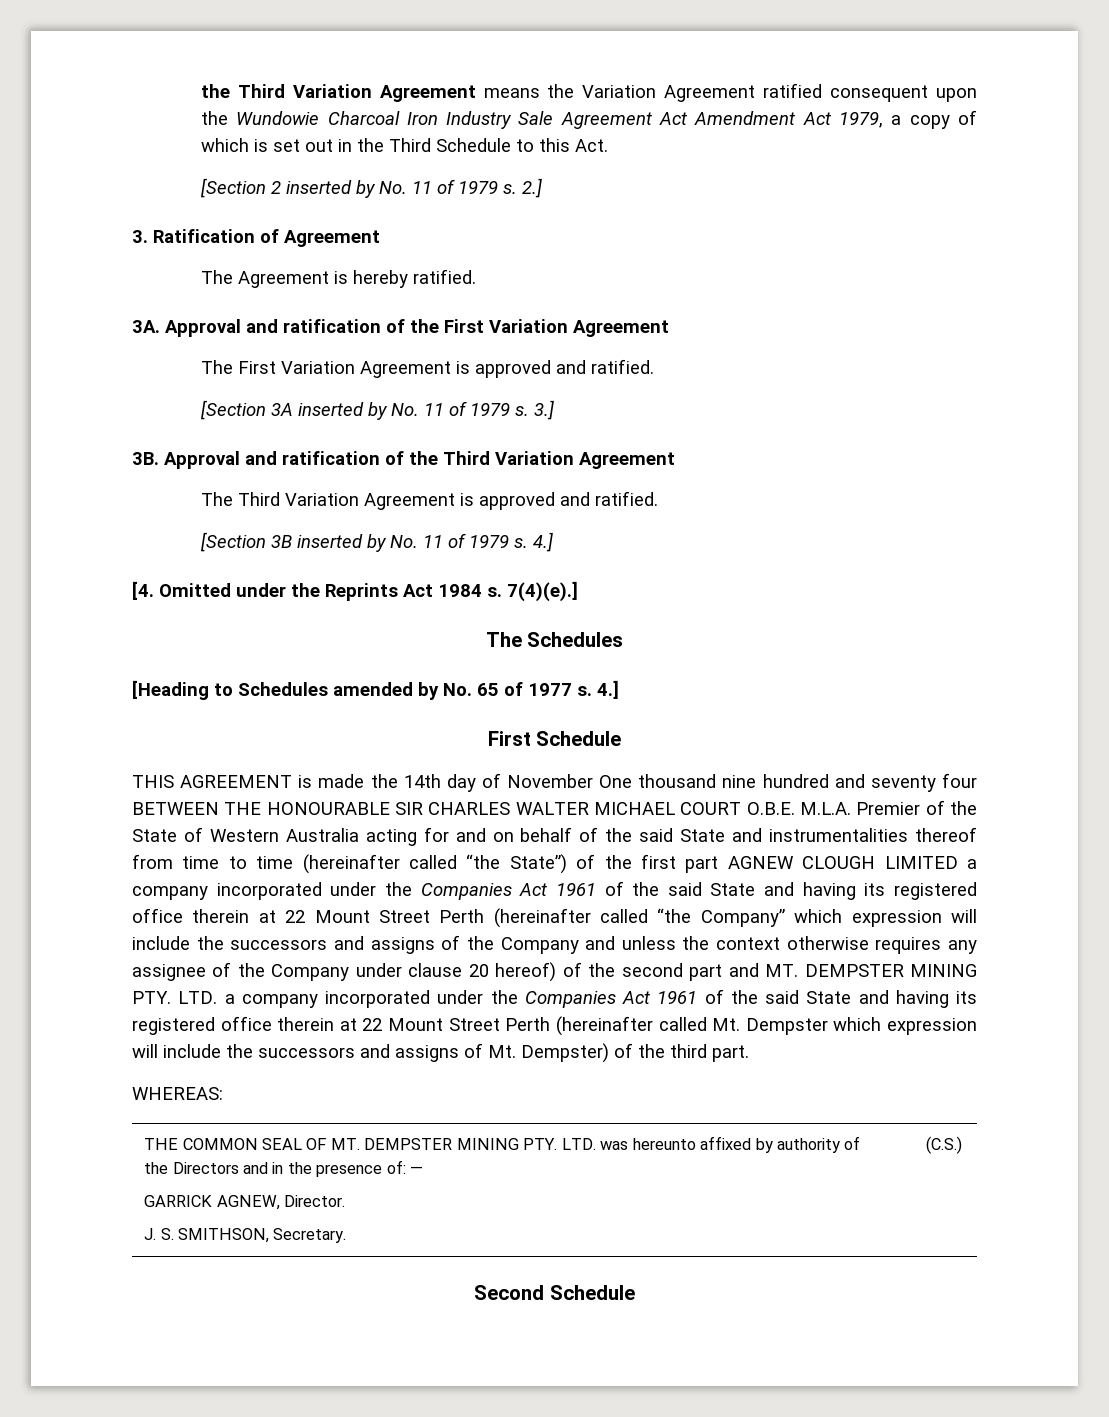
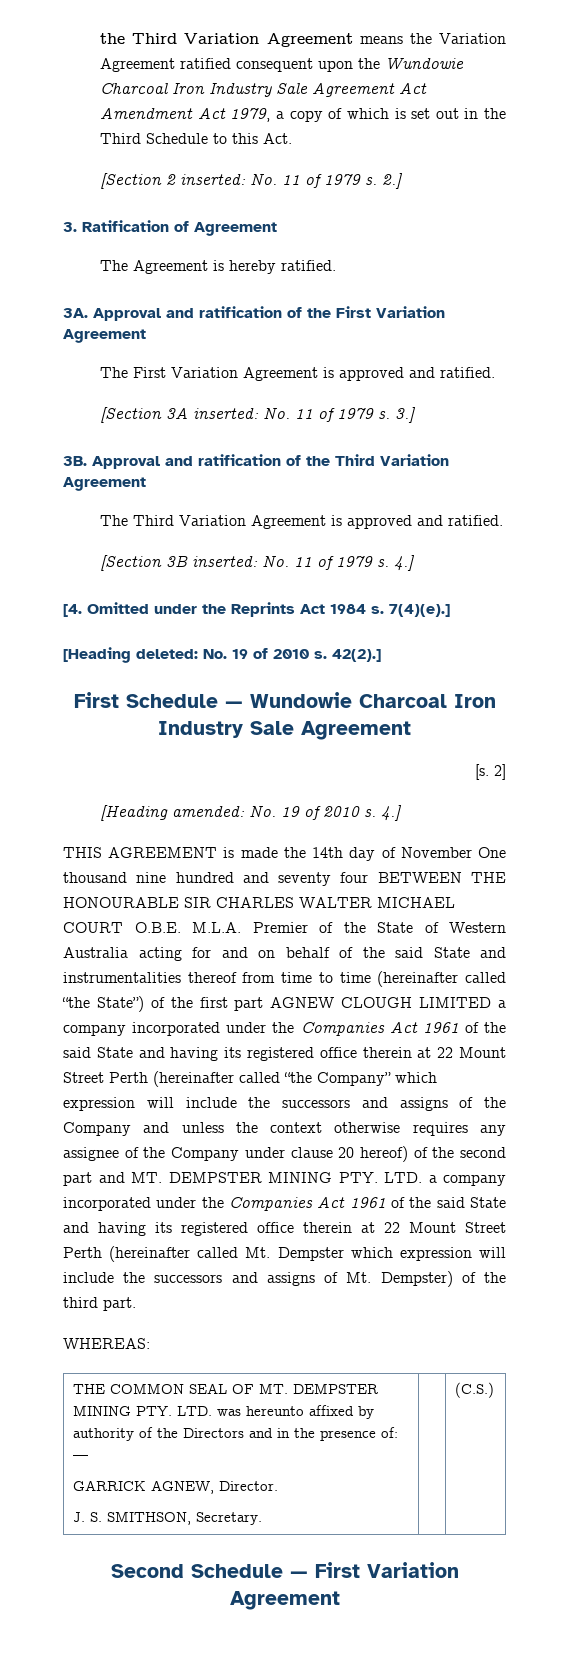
[285,180,376,198] inserted by -> [180,174,247,185] inserted:
[297,402,388,420] inserted by -> [193,408,260,419] inserted:
[296,534,387,552] inserted by -> [192,556,259,567] inserted:
[485,632,624,647] [132,680,619,700] [487,731,622,746] // The Schedules // [Heading to Schedules amended by No. 65 of 1977 s. 4.] // First Schedule -> [63,647,381,663] [73,692,496,708] [158,721,411,740] [475,764,506,780] [100,805,403,821] // [Heading deleted: No. 19 of 2010 s. 42(2).] // First Schedule — Wundowie Charcoal Iron Industry Sale Agreement // [s. 2] // [Heading amended: No. 19 of 2010 s. 4.]
(635, 1292) none -> [289,1562,459,1578] [229,1591,340,1610] — First Variation Agreement

